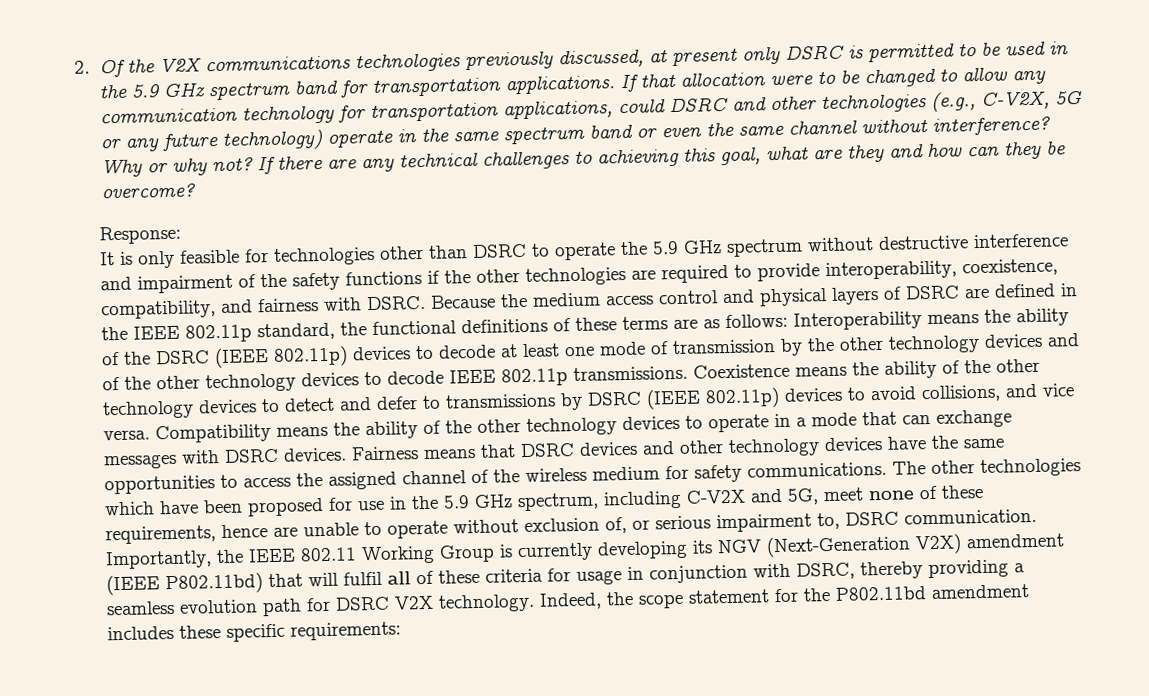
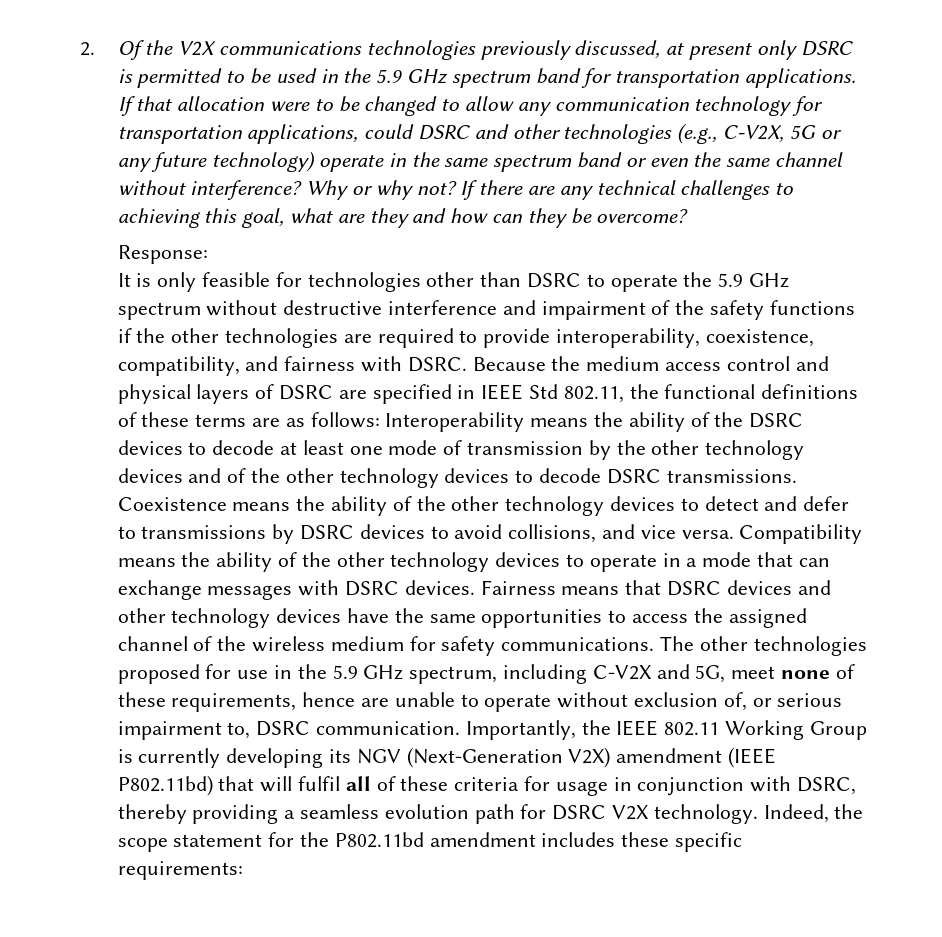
[993,283,1078,298] [100,322,335,343] defined in the IEEE 802.11p standard, -> [372,384,624,404] specified in IEEE Std 802.11,
[213,345,348,369] (IEEE 802.11p) -> (804, 420) none
[448,368,568,387] IEEE 802.11p -> [606,469,661,484] DSRC
[645,386,780,410] (IEEE 802.11p) -> (354, 532) none
[103,499,243,516] which have been -> (867, 646) none

